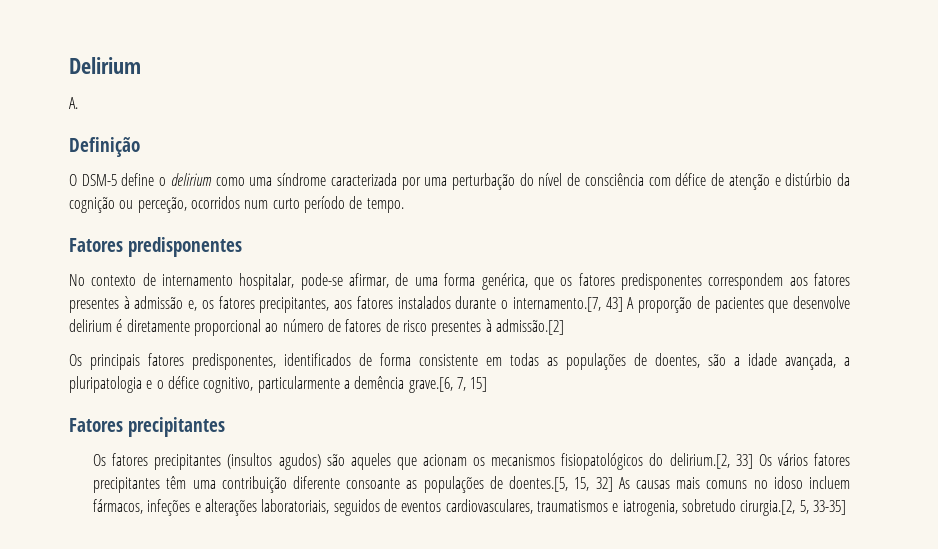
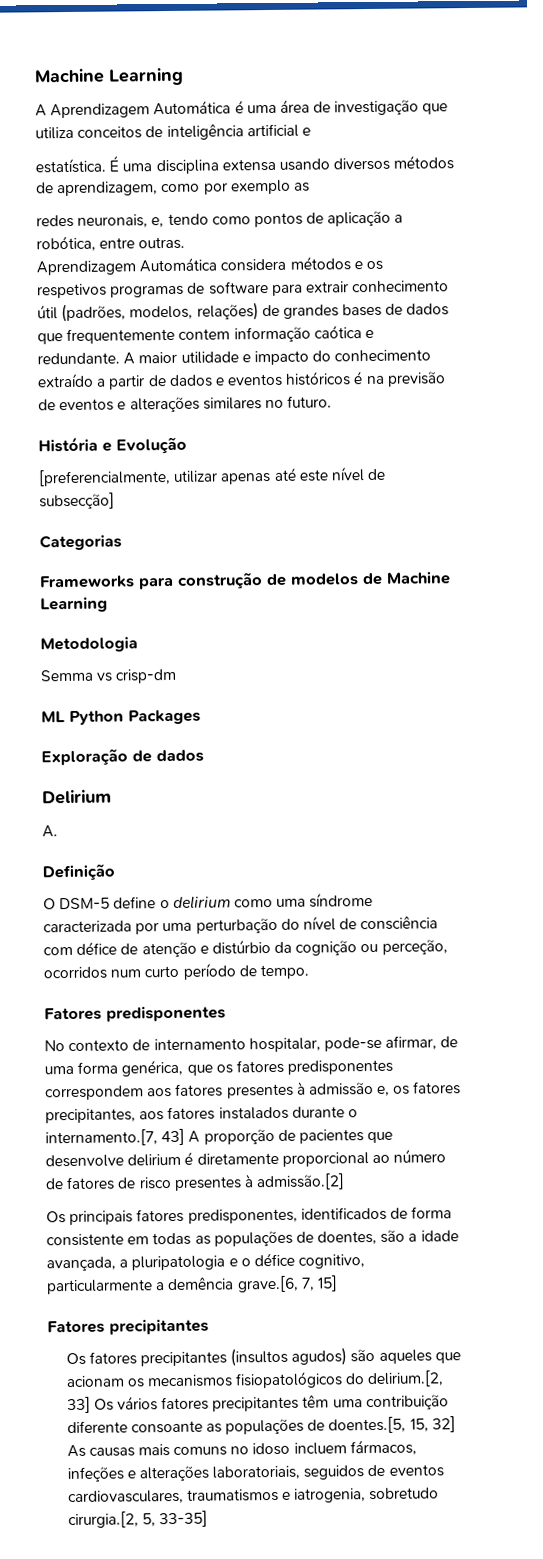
(69, 65) none -> [34,67,184,86] [35,99,449,119] [35,123,311,141] [35,155,455,175] [36,179,310,197] [36,210,404,228] [36,235,186,252] [36,256,383,276] [37,280,450,299] [37,302,450,323] [37,325,374,345] [37,349,432,366] [37,371,446,390] [38,395,333,413] [38,436,187,454] [38,467,387,487] [39,492,115,510] [39,534,122,551] [39,571,451,590] [40,596,108,613] [40,636,138,653] [40,668,178,684] [41,709,201,726] [41,748,204,766] Machine Learning // A Aprendizagem Automática é uma área de investigação que utiliza conceitos de inteligência artificial e // estatística. É uma disciplina extensa usando diversos métodos de aprendizagem, como por exemplo as // redes neuronais, e, tendo como pontos de aplicação a robótica, entre outras. // Aprendizagem Automática considera métodos e os respetivos programas de software para extrair conhecimento útil (padrões, modelos, relações) de grandes bases de dados que frequentemente contem informação caótica e redundante. A maior utilidade e impacto do conhecimento extraído a partir de dados e eventos históricos é na previsão de eventos e alterações similares no futuro. // História e Evolução // [preferencialmente, utilizar apenas até este nível de subsecção] // Categorias // Frameworks para construção de modelos de Machine Learning // Metodologia // Semma vs crisp-dm // ML Python Packages // Exploração de dados //

